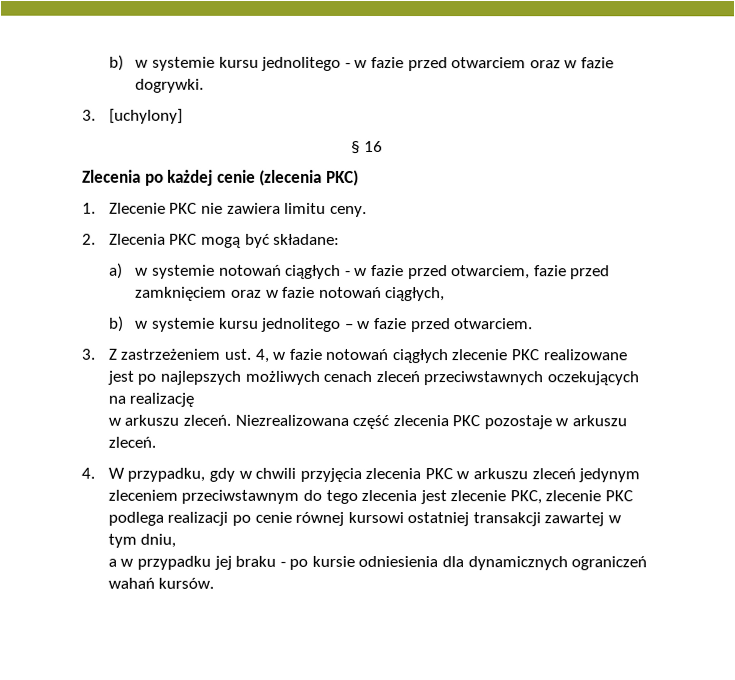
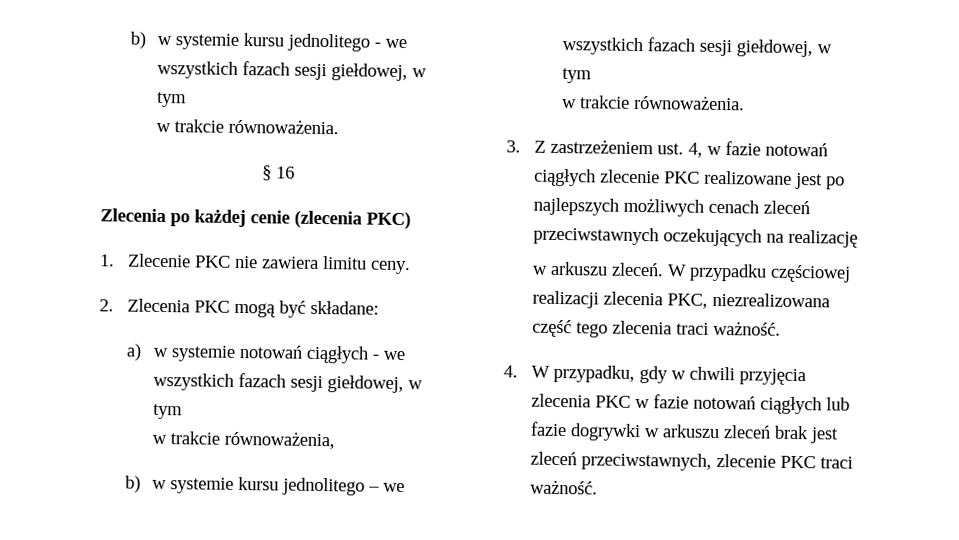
[108,54,614,72] [135,78,205,93] [82,108,183,124] b) w systemie kursu jednolitego - w fazie przed otwarciem oraz w fazie dogrywki. // 3. [uchylony] -> [129,31,408,52] [157,60,428,82] [157,91,188,108] [156,118,340,135] b) w systemie kursu jednolitego - we wszystkich fazach sesji giełdowej, w tym // w trakcie równoważenia.
[354,265,611,280] [135,286,446,302] [108,315,534,333] w fazie przed otwarciem, fazie przed zamknięciem oraz w fazie notowań ciągłych, // b) w systemie kursu jednolitego – w fazie przed otwarciem. -> [383,350,406,361] [153,372,424,394] [153,403,184,420] [152,430,336,450] [124,475,406,496] [562,37,833,58] [562,68,593,84] [562,94,746,111] we wszystkich fazach sesji giełdowej, w tym // w trakcie równoważenia, // b) w systemie kursu jednolitego – we wszystkich fazach sesji giełdowej, w tym // w trakcie równoważenia.
[234,414,628,430] [107,436,156,448] Niezrealizowana część zlecenia PKC pozostaje w arkuszu zleceń. -> [666,263,851,283] [531,290,830,309] [531,319,781,338] W przypadku częściowej realizacji zlecenia PKC, niezrealizowana część tego zlecenia traci ważność.
[473,468,641,483] [107,489,634,505] [107,511,622,527] [107,533,177,548] [107,555,648,571] [107,577,215,589] arkuszu zleceń jedynym zleceniem przeciwstawnym do tego zlecenia jest zlecenie PKC, zlecenie PKC podlega realizacji po cenie równej kursowi ostatniej transakcji zawartej w tym dniu, // a w przypadku jej braku - po kursie odniesienia dla dynamicznych ograniczeń wahań kursów. -> [652,394,850,415] [529,421,839,444] [529,451,853,471] [529,479,598,495] fazie notowań ciągłych lub fazie dogrywki w arkuszu zleceń brak jest zleceń przeciwstawnych, zlecenie PKC traci ważność.

